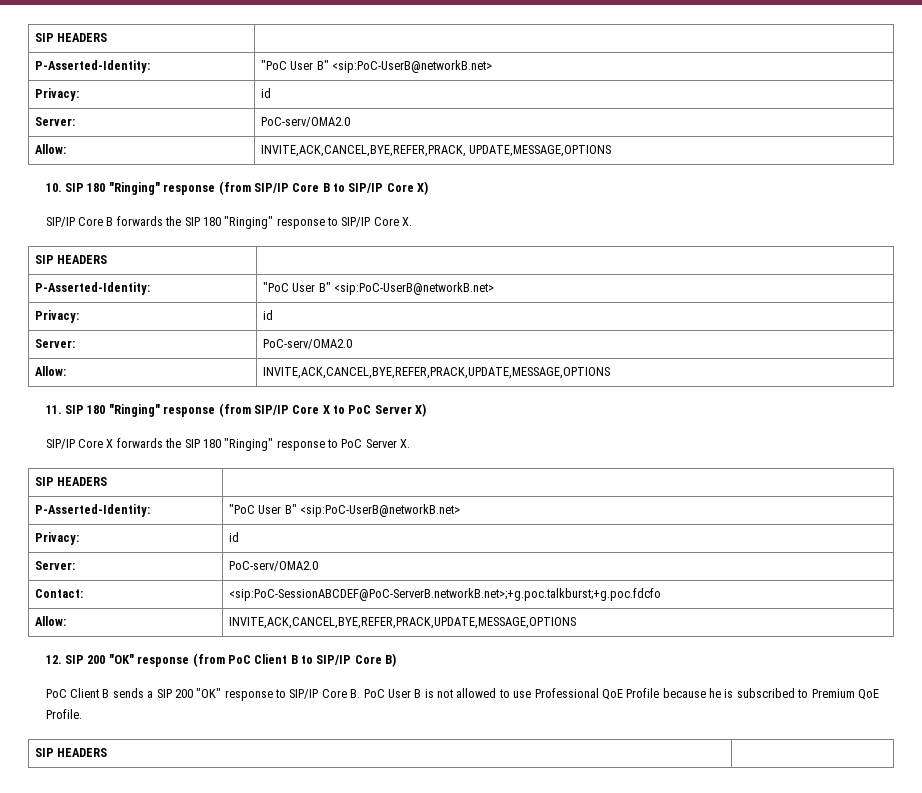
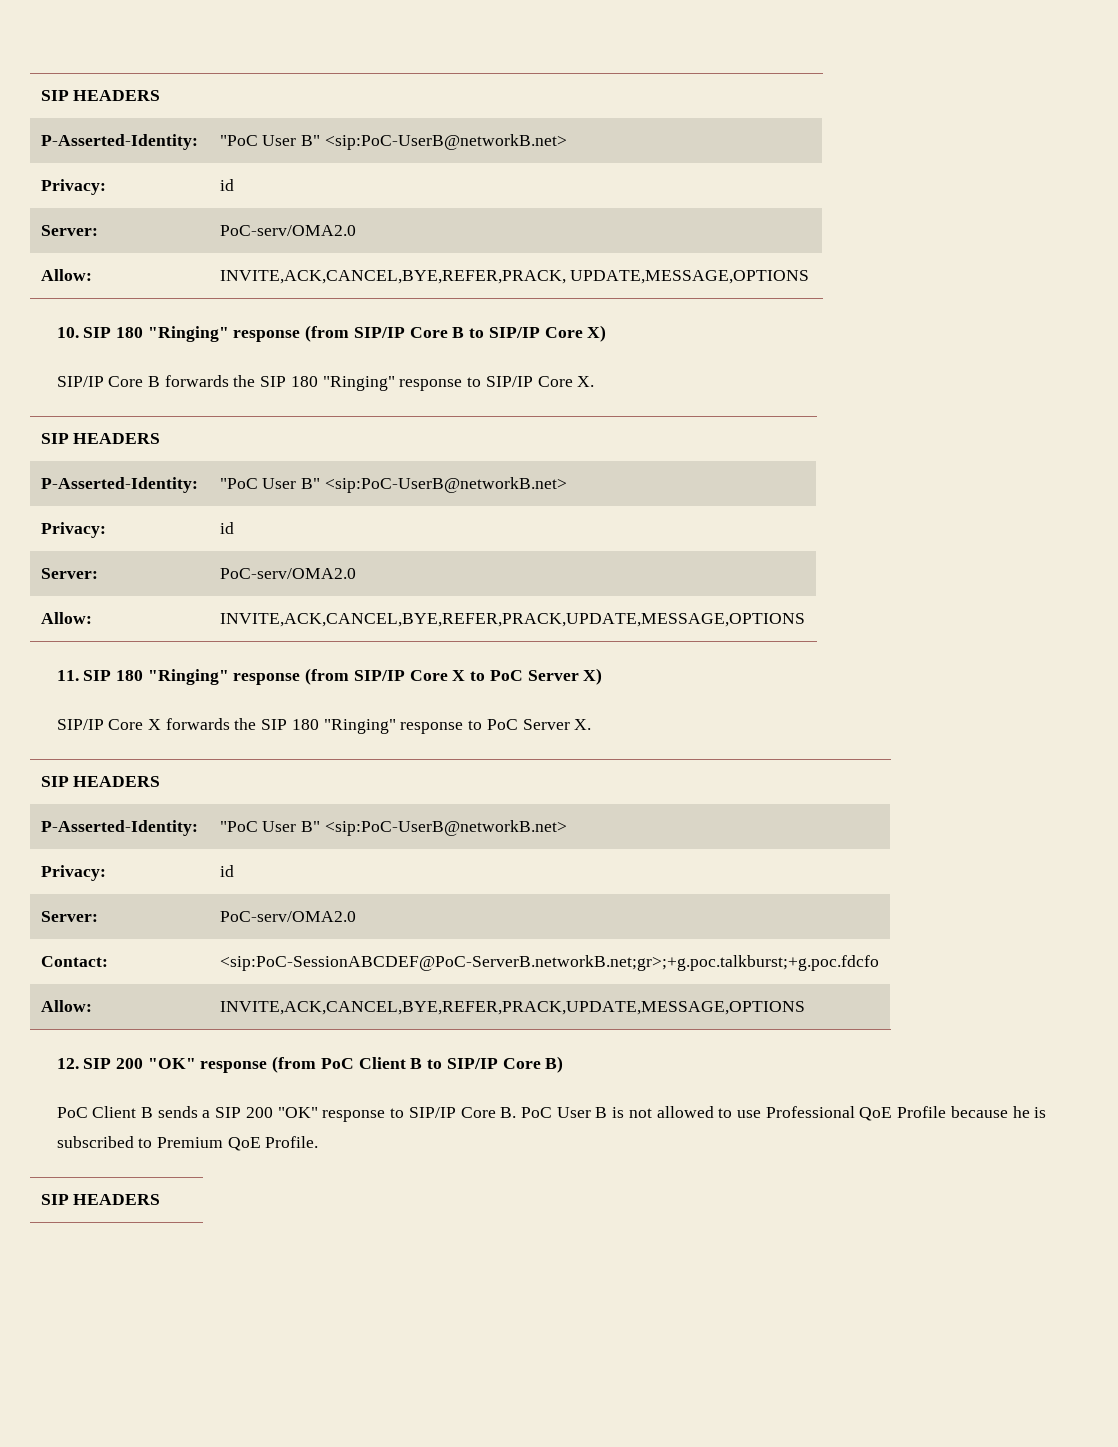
[229,588,662,601] <sip:PoC-SessionABCDEF@PoC-ServerB.networkB.net>;+g.poc.talkburst;+g.poc.fdcfo -> [219,955,879,971] <sip:PoC-SessionABCDEF@PoC-ServerB.networkB.net;gr>;+g.poc.talkburst;+g.poc.fdcfo

